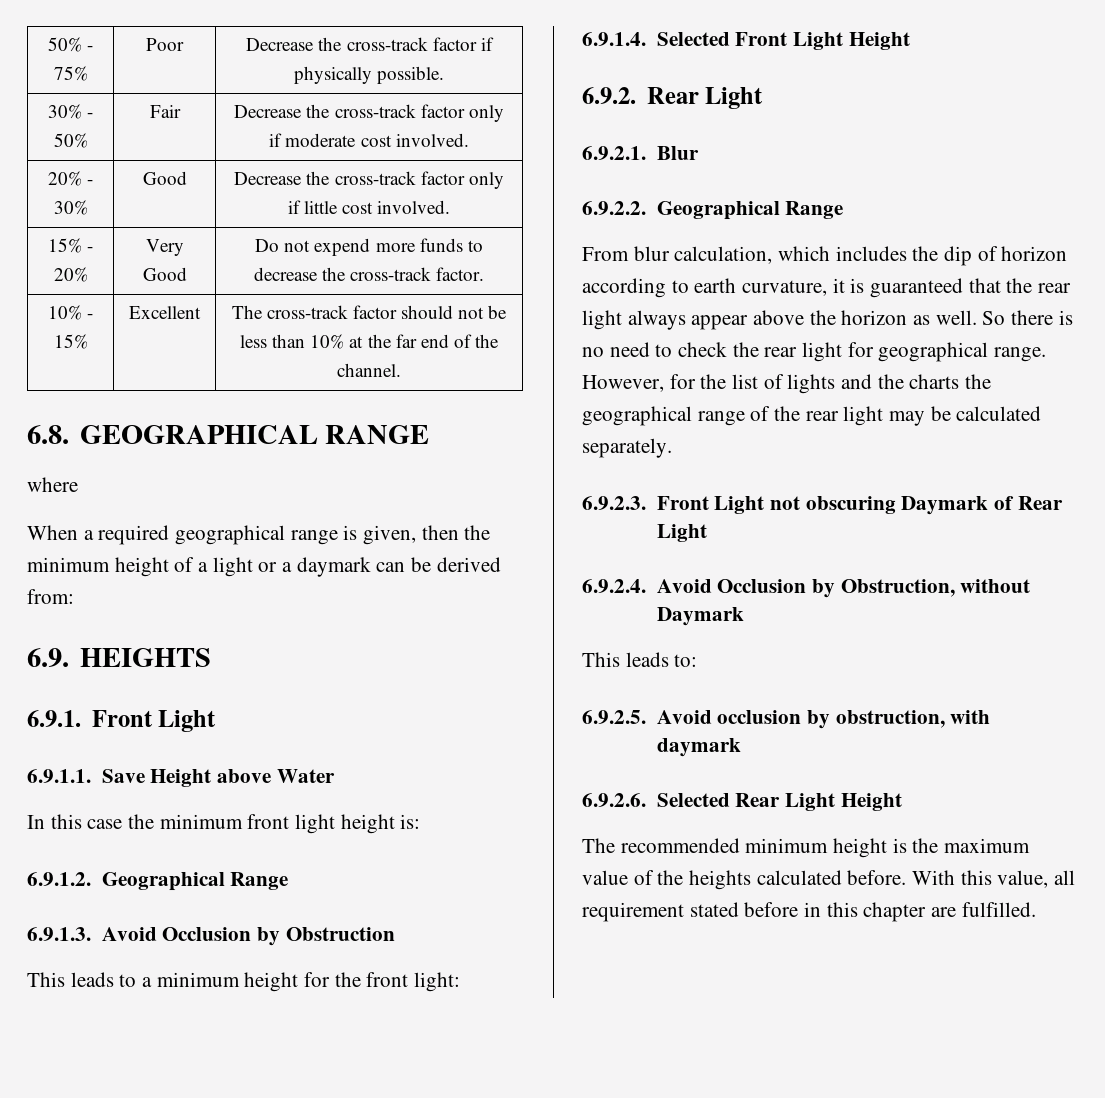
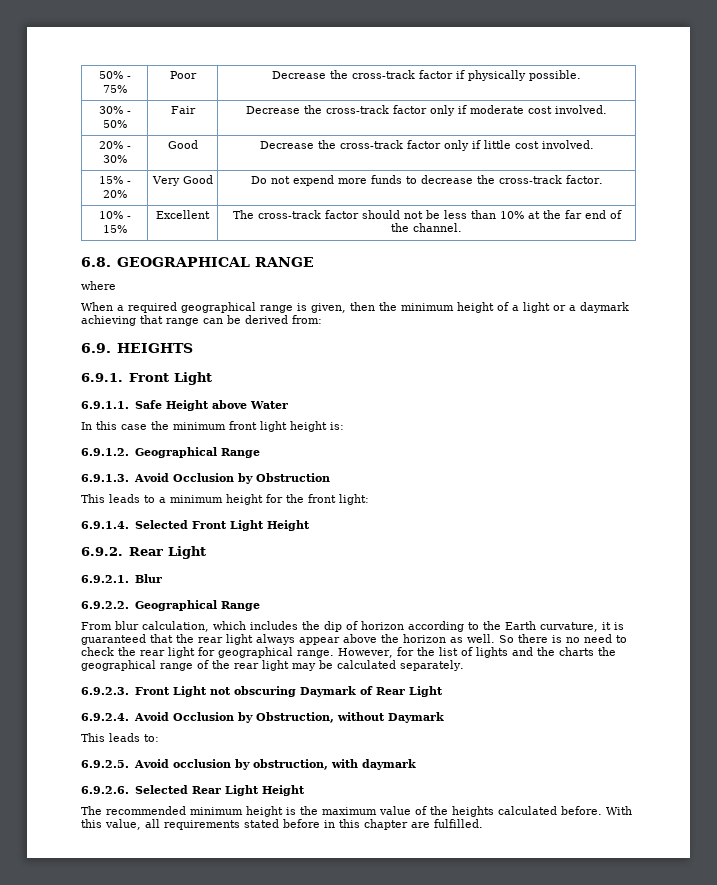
(371, 567) none -> [81,315,199,326] achieving that range
[101,769,145,783] Save -> [134,400,162,409] Safe
[694,278,737,293] earth -> [483,621,536,630] the Earth
[582,902,684,922] requirement -> [164,820,240,830] requirements

